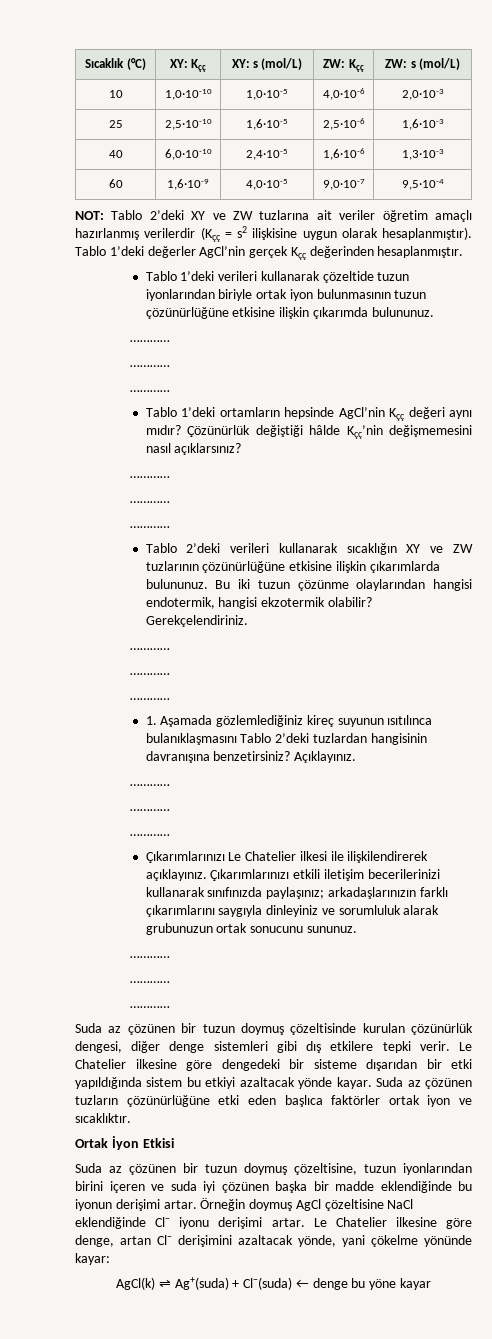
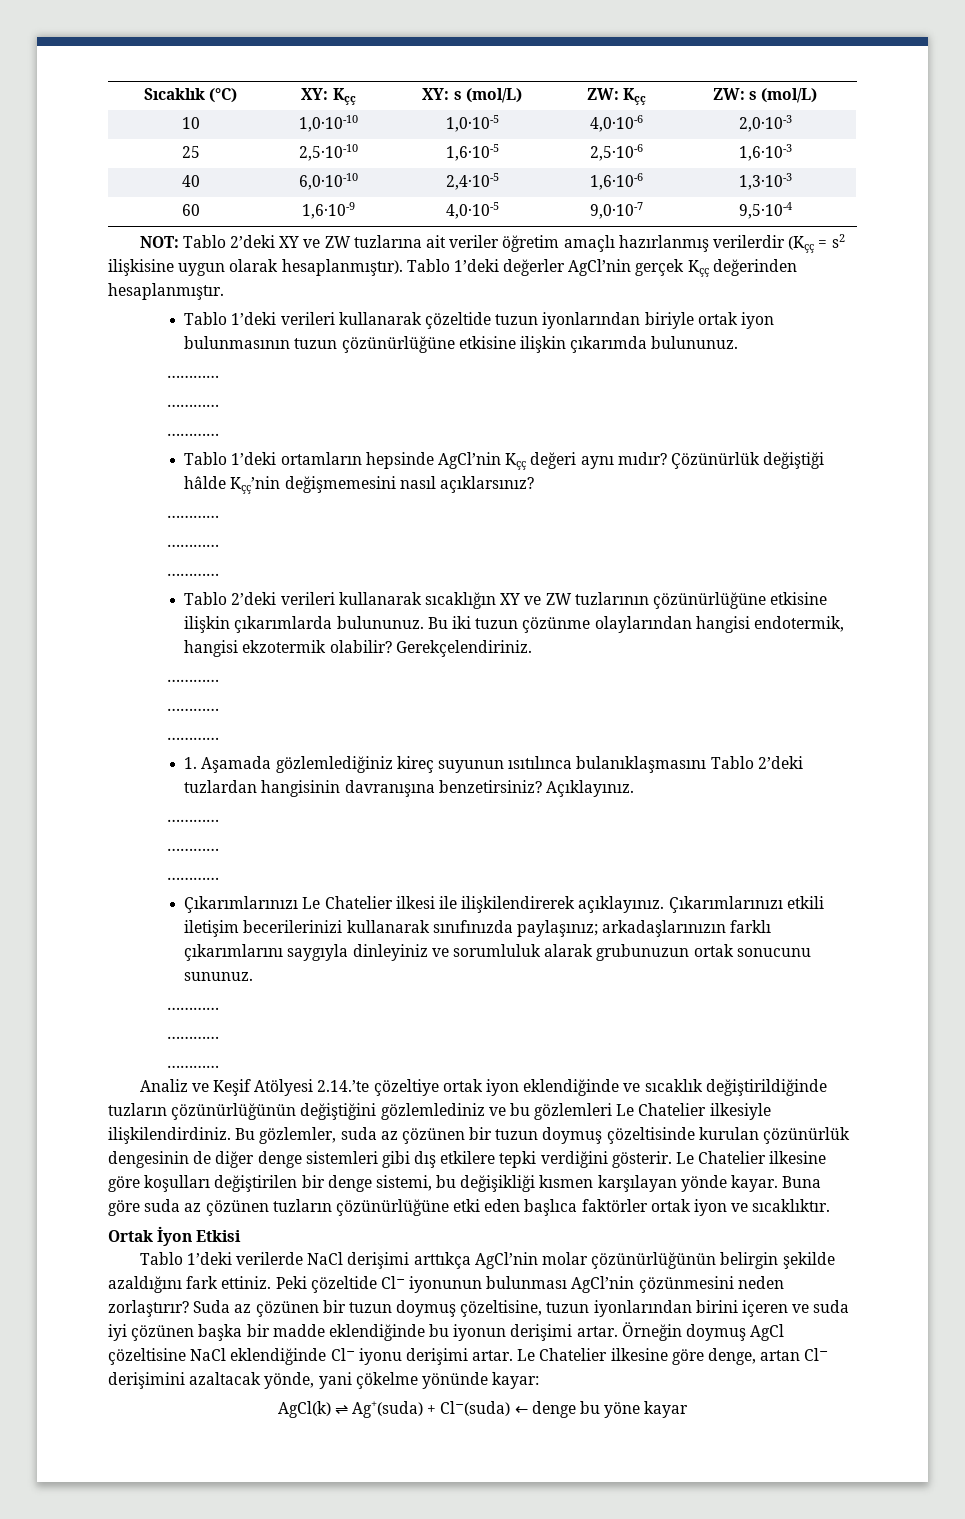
[75,1023,102,1033] Suda -> [139,1079,827,1096] [108,1103,771,1120] [108,1127,377,1144] Analiz ve Keşif Atölyesi 2.14.’te çözeltiye ortak iyon eklendiğinde ve sıcaklık değiştirildiğinde tuzların çözünürlüğünün değiştiğini gözlemlediniz ve bu gözlemleri Le Chatelier ilkesiyle ilişkilendirdiniz. Bu gözlemler, suda
[75,1041,122,1053] dengesi, -> [108,1151,212,1168] dengesinin de
[419,1041,473,1051] [75,1059,472,1071] [75,1077,404,1089] verir. Le Chatelier ilkesine göre dengedeki bir sisteme dışarıdan bir etki yapıldığında sistem bu etkiyi azaltacak yönde kayar. Suda -> [540,1151,827,1168] [108,1175,822,1192] [108,1199,181,1216] verdiğini gösterir. Le Chatelier ilkesine göre koşulları değiştirilen bir denge sistemi, bu değişikliği kısmen karşılayan yönde kayar. Buna göre suda
(174, 1143) none -> [139,1252,835,1269] [108,1276,784,1293] [108,1300,189,1317] Tablo 1’deki verilerde NaCl derişimi arttıkça AgCl’nin molar çözünürlüğünün belirgin şekilde azaldığını fark ettiniz. Peki çözeltide Cl− iyonunun bulunması AgCl’nin çözünmesini neden zorlaştırır?

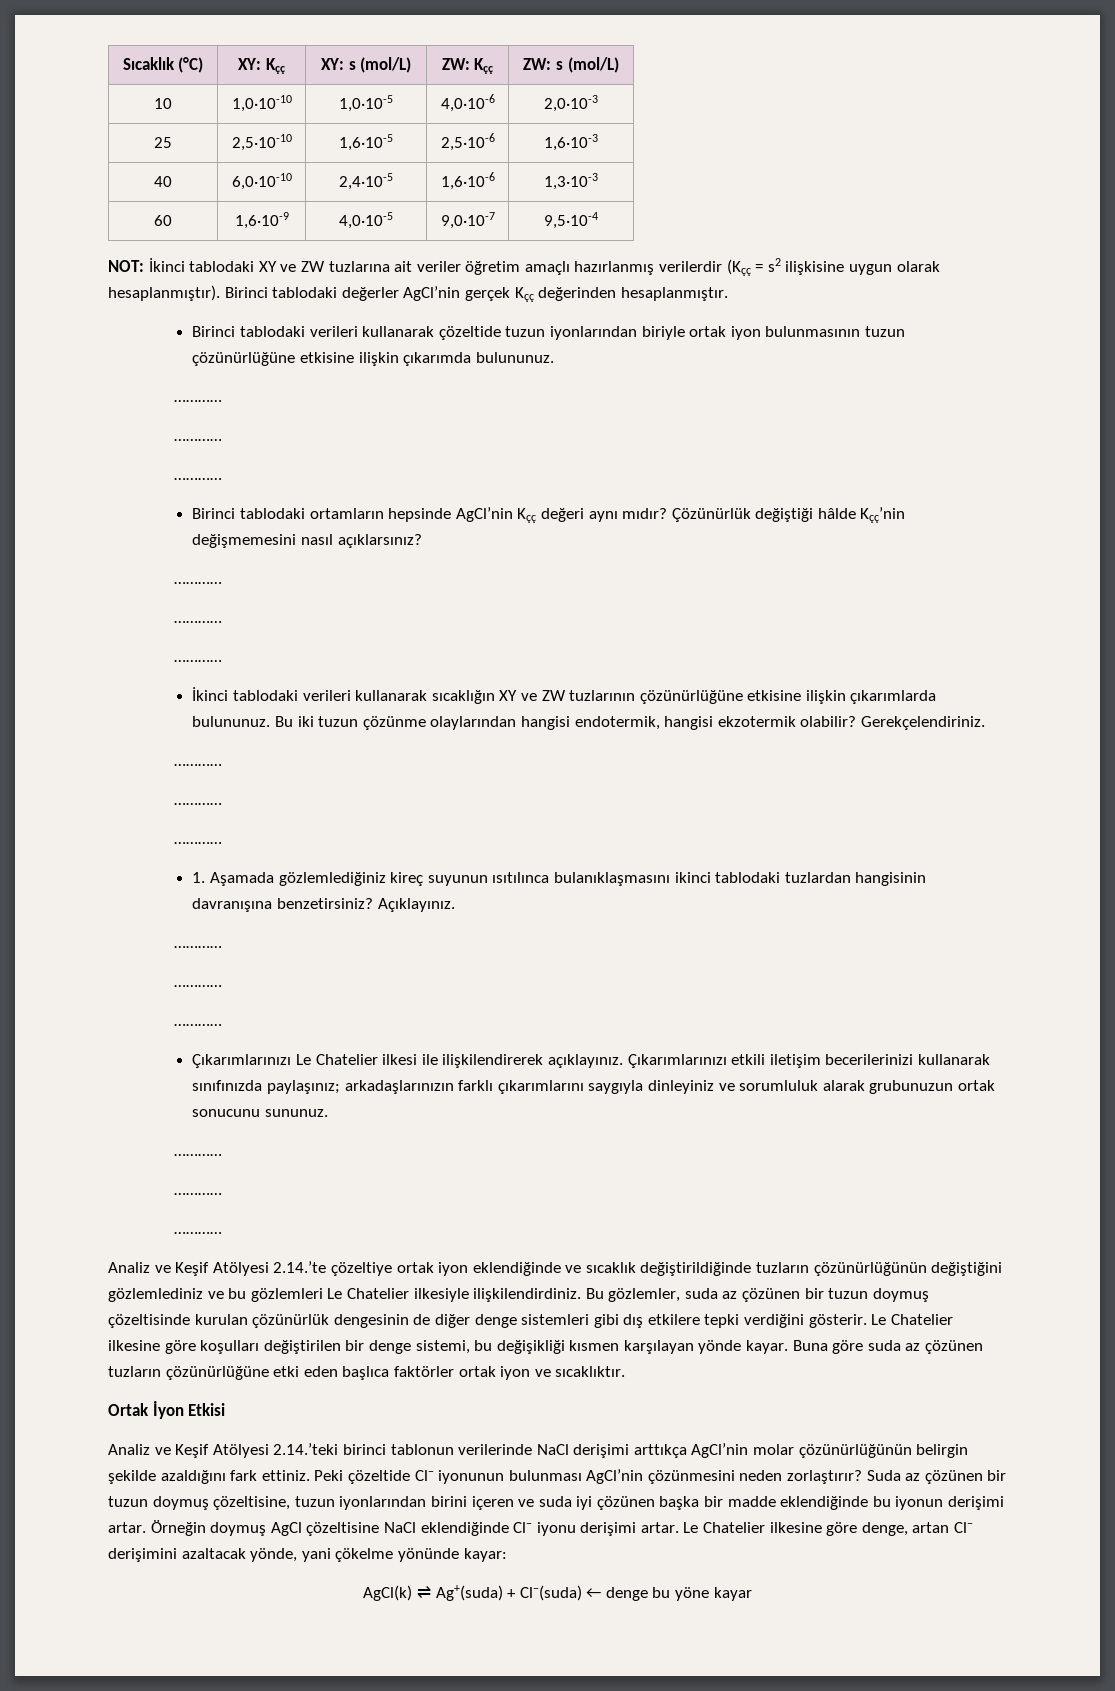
[182,235,276,248] Tablo 2’deki -> [148,258,255,272] İkinci tablodaki
[406,259,499,272] Tablo 1’deki -> [224,287,338,298] Birinci tablodaki
[184,312,277,325] Tablo 1’deki -> [192,326,305,337] Birinci tablodaki
[184,452,277,465] Tablo 1’deki -> [192,508,305,519] Birinci tablodaki
[184,592,277,605] Tablo 2’deki -> [192,687,298,701] İkinci tablodaki
[710,756,803,769] Tablo 2’deki -> [674,872,781,883] ikinci tablodaki
[139,1252,304,1265] Tablo 1’deki verilerde -> [108,1443,533,1458] Analiz ve Keşif Atölyesi 2.14.’teki birinci tablonun verilerinde

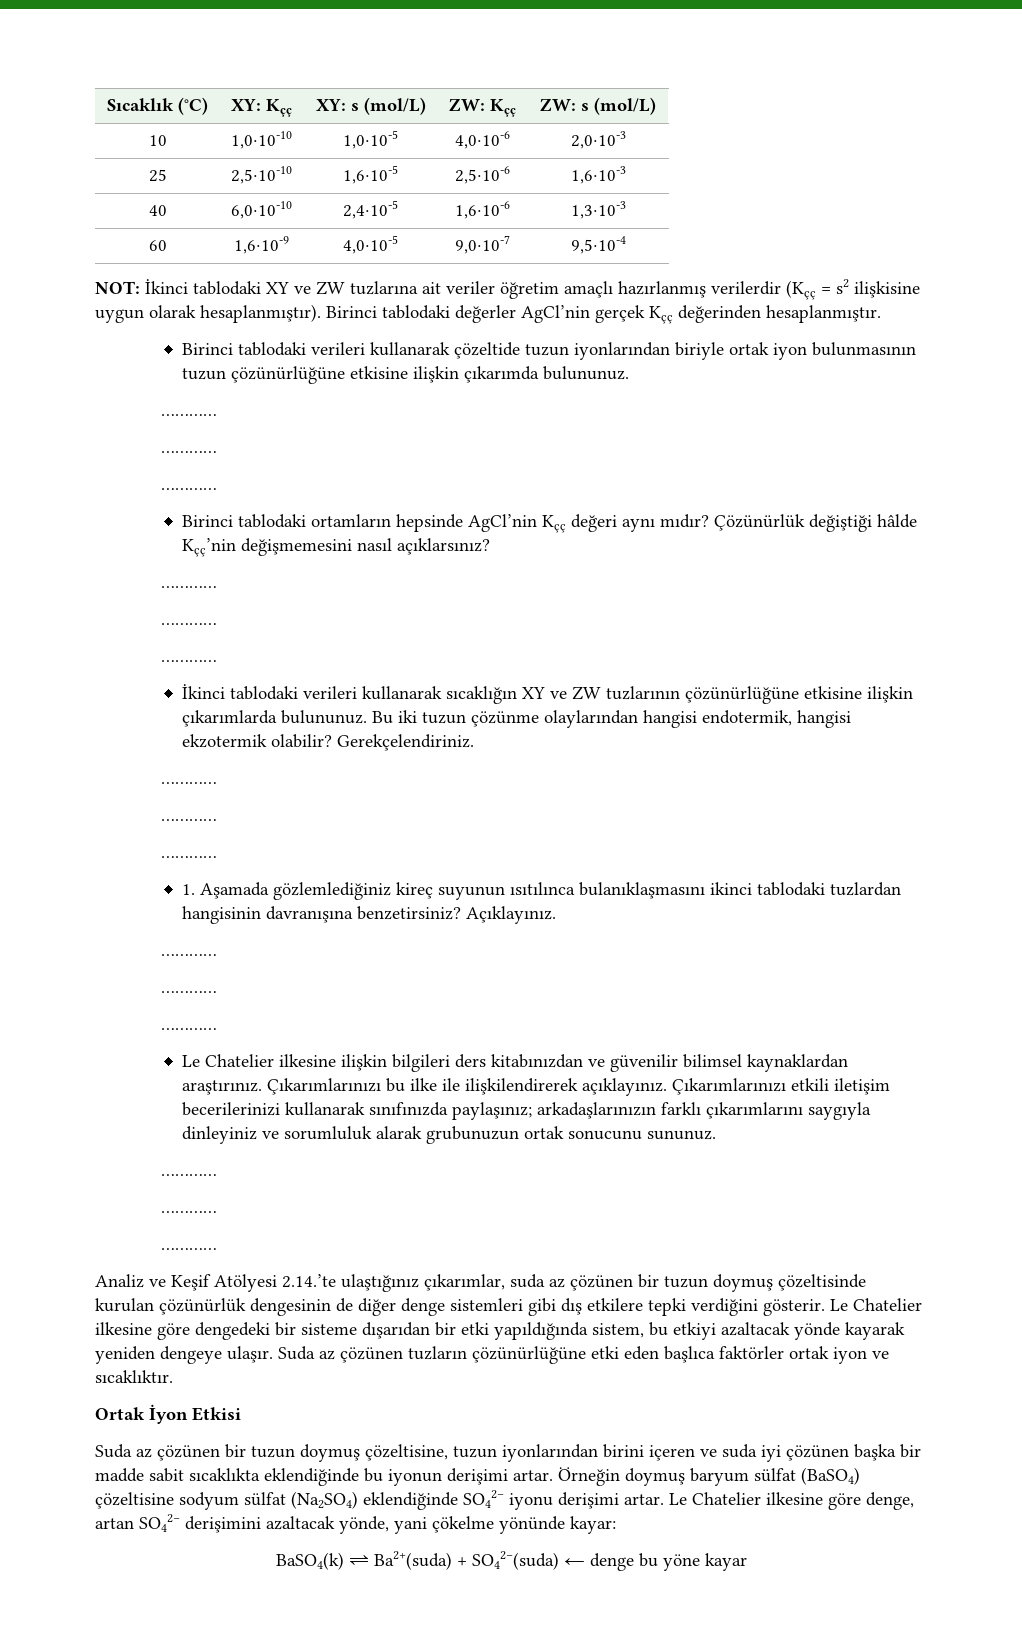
[192,1054,418,1068] Çıkarımlarınızı Le Chatelier ilkesi -> [181,1054,848,1072] [181,1078,437,1095] Le Chatelier ilkesine ilişkin bilgileri ders kitabınızdan ve güvenilir bilimsel kaynaklardan araştırınız. Çıkarımlarınızı bu ilke
[330,1262,1003,1276] [108,1288,681,1302] çözeltiye ortak iyon eklendiğinde ve sıcaklık değiştirildiğinde tuzların çözünürlüğünün değiştiğini gözlemlediniz ve bu gözlemleri Le Chatelier ilkesiyle ilişkilendirdiniz. Bu gözlemler, -> [341,1274,505,1292] ulaştığınız çıkarımlar,
[200,1340,901,1354] koşulları değiştirilen bir denge sistemi, bu değişikliği kısmen karşılayan yönde kayar. Buna göre suda -> [195,1322,905,1340] [95,1346,315,1364] dengedeki bir sisteme dışarıdan bir etki yapıldığında sistem, bu etkiyi azaltacak yönde kayarak yeniden dengeye ulaşır. Suda
[108,1443,969,1458] [108,1469,863,1484] Analiz ve Keşif Atölyesi 2.14.’teki birinci tablonun verilerinde NaCl derişimi arttıkça AgCl’nin molar çözünürlüğünün belirgin şekilde azaldığını fark ettiniz. Peki çözeltide Cl− iyonunun bulunması AgCl’nin çözünmesini neden zorlaştırır? -> (241, 1414) none
(776, 1501) none -> [149,1468,260,1482] sabit sıcaklıkta
[270,1522,533,1536] AgCl çözeltisine NaCl eklendiğinde Cl− -> [690,1467,860,1486] [95,1490,504,1510] baryum sülfat (BaSO4) çözeltisine sodyum sülfat (Na2SO4) eklendiğinde SO42−
[954,1522,974,1533] Cl− -> [139,1514,180,1532] SO42−
[363,1585,582,1601] AgCl(k) ⇌ Ag+(suda) + Cl−(suda) -> [275,1551,559,1570] BaSO4(k) ⇌ Ba2+(suda) + SO42−(suda)

